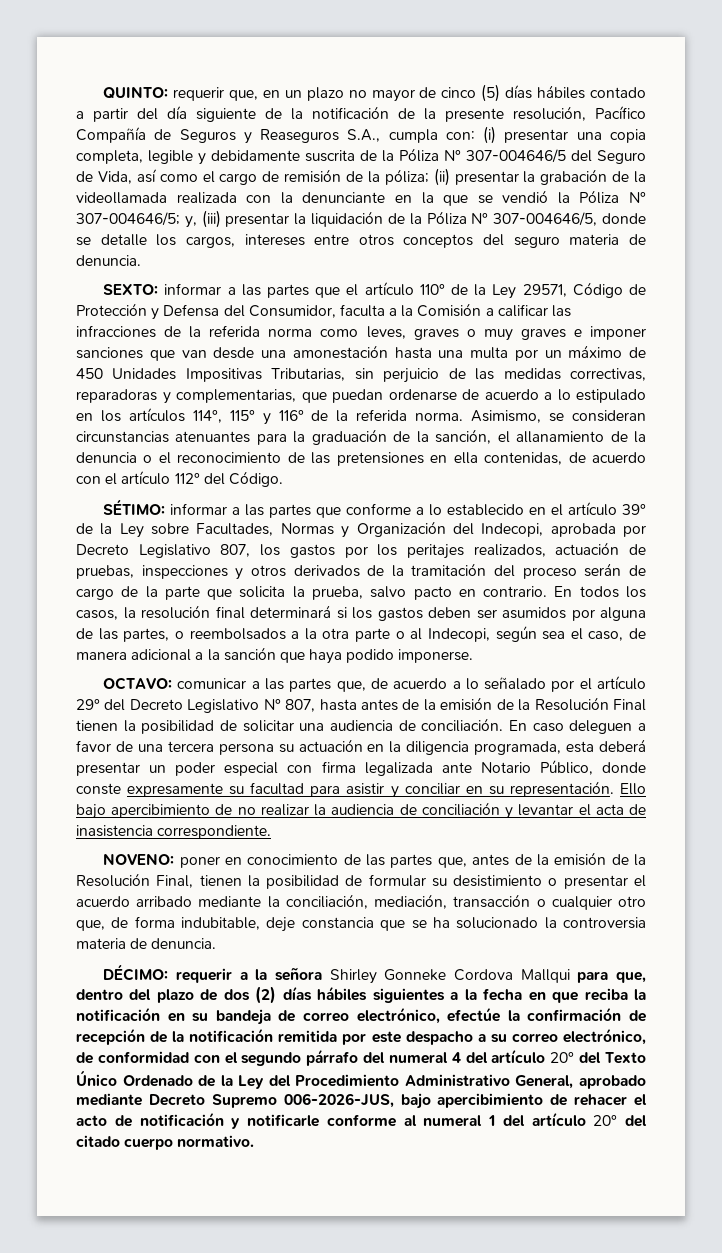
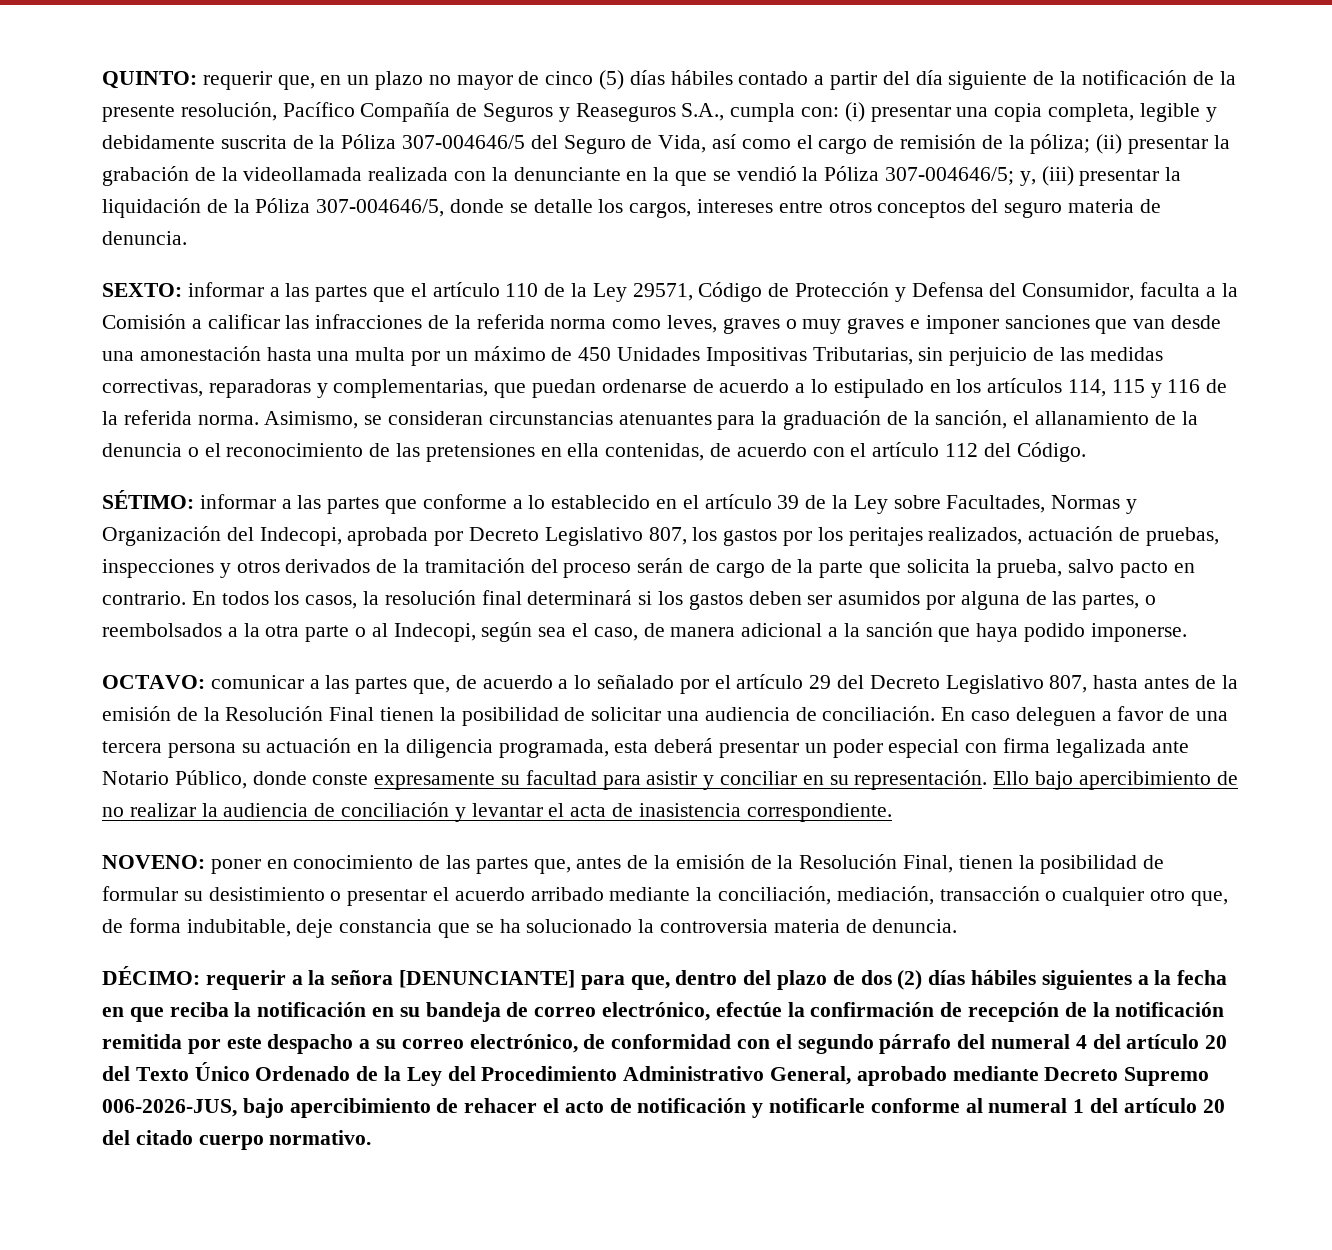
[444,150,461,161] N° -> (397, 141) none
[628,192,646,203] N° -> (880, 173) none
[471,213,489,224] N° -> (311, 205) none
[419,284,445,295] 110° -> [505,283,539,297] 110
[192,410,304,425] 114°, 115° y 116° -> [1068,379,1201,398] 114, 115 y 116
[174,473,200,484] 112° -> [945,443,979,457] 112
[622,504,647,515] 39° -> [777,495,800,509] 39
[76,699,100,710] 29° -> [809,675,832,689] 29
[263,699,281,710] N° -> (1044, 684) none
[329,969,570,984] Shirley Gonneke Cordova Mallqui -> [399,970,576,988] [DENUNCIANTE]
[550,1052,575,1063] 20° -> [1205,1035,1228,1049] 20
[593,1115,618,1126] 20° -> [1202,1099,1225,1113] 20

